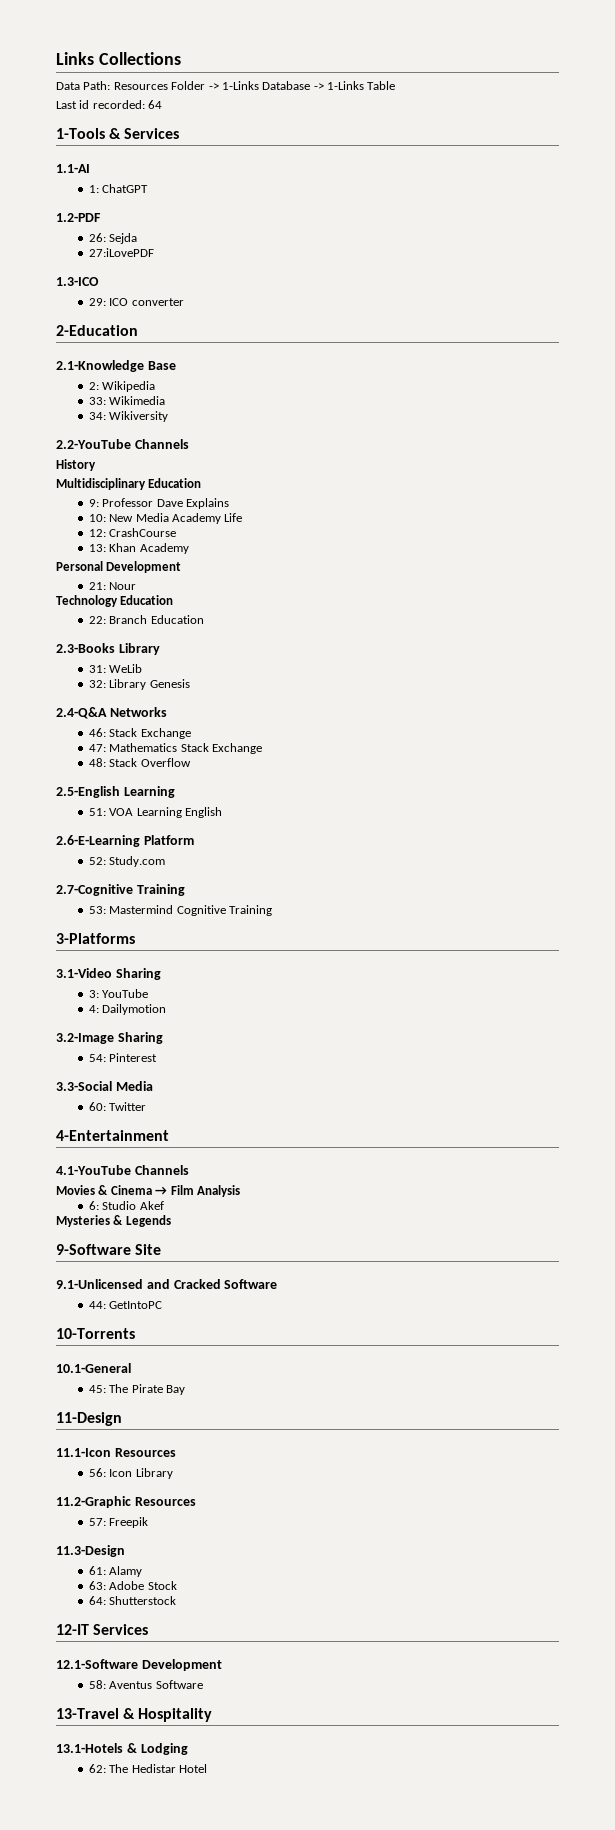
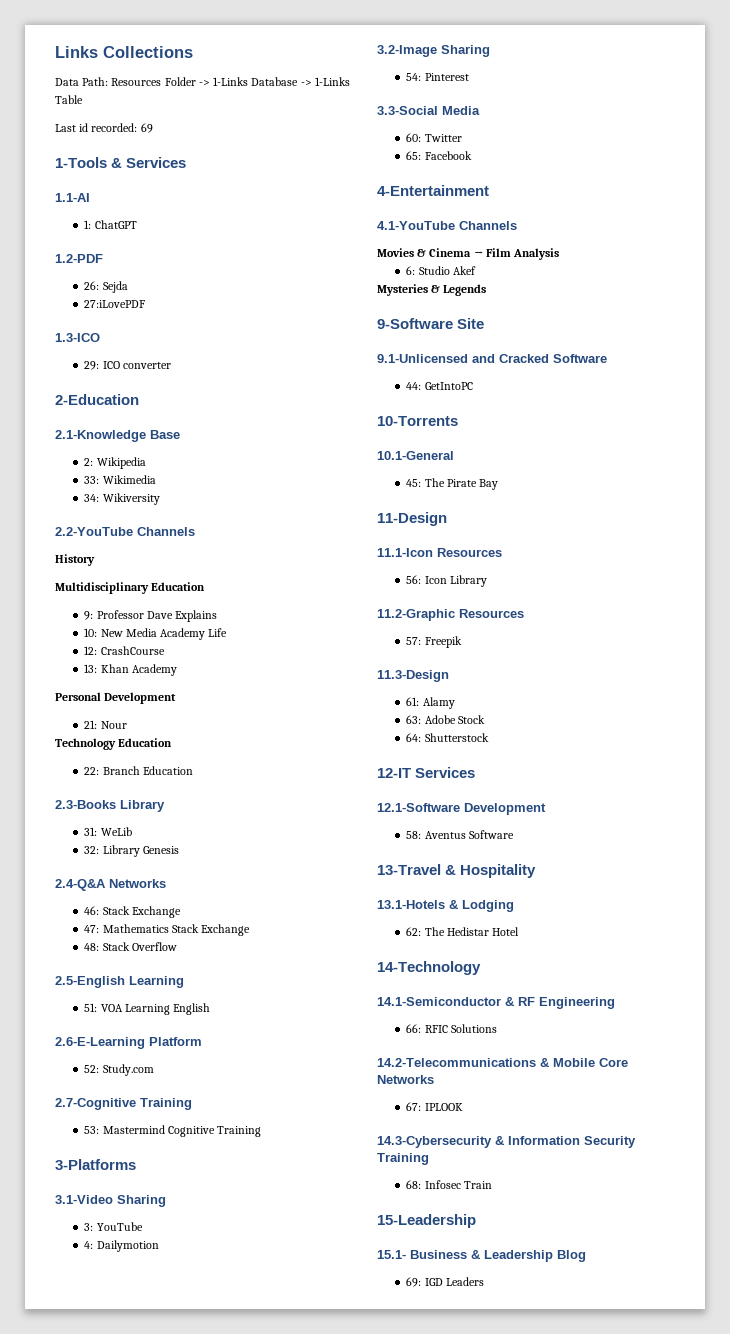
[148,100,163,109] 64 -> [140,123,153,133] 69
(147, 1106) none -> [406,151,472,160] // 65: Facebook
(207, 1768) none -> [377,961,481,975] [377,997,615,1009] [406,1024,497,1033] [377,1058,628,1067] [377,1075,434,1084] [406,1102,463,1111] [377,1136,636,1148] [377,1153,429,1165] [406,1180,492,1189] [377,1214,476,1228] [377,1250,586,1262] [406,1277,484,1287] // 14-Technology // 14.1-Semiconductor & RF Engineering // 66: RFIC Solutions // 14.2-Telecommunications & Mobile Core Networks // 67: IPLOOK // 14.3-Cybersecurity & Information Security Training // 68: Infosec Train // 15-Leadership // 15.1- Business & Leadership Blog // 69: IGD Leaders

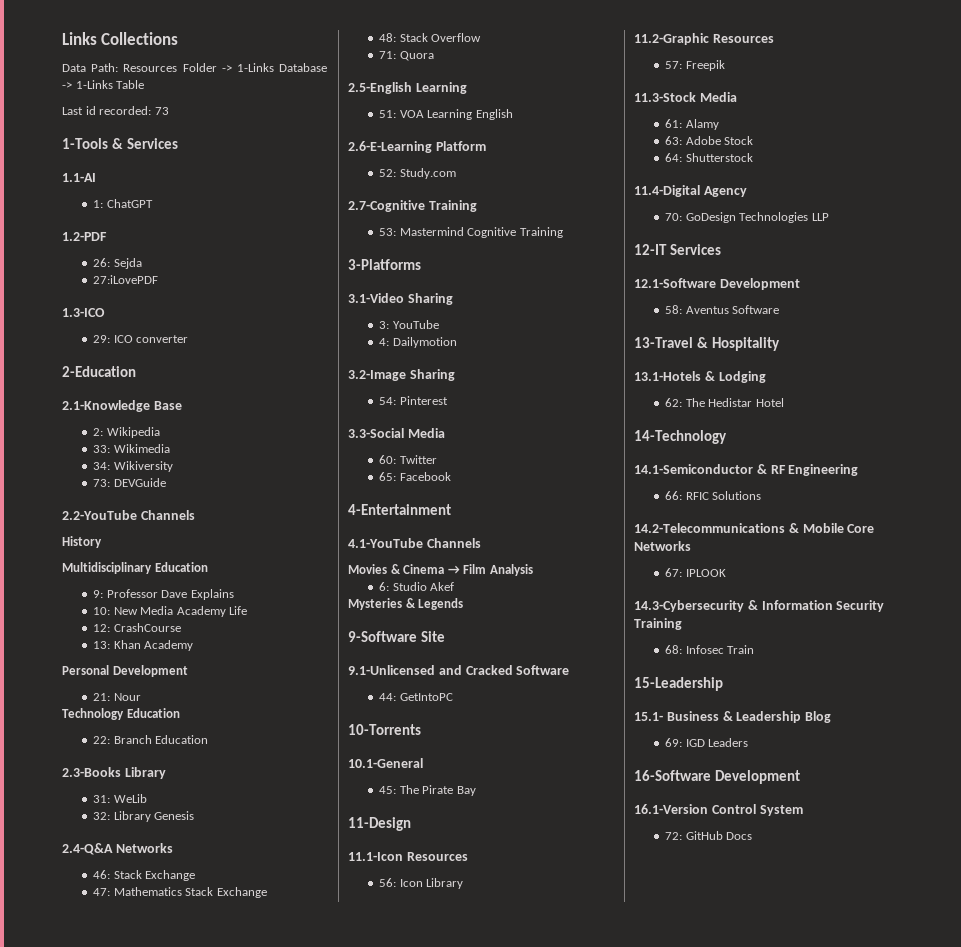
[140,123,153,133] 69 -> [154,107,169,115] 73
(160, 499) none -> [93,478,166,487] // 73: DEVGuide
(177, 946) none -> [379,51,434,61] // 71: Quora
[377,670,449,682] 11.3-Design -> [634,92,737,102] 11.3-Stock Media
(489, 737) none -> [634,185,747,197] [665,212,829,223] // 11.4-Digital Agency // 70: GoDesign Technologies LLP
(484, 1281) none -> [634,770,801,784] [634,804,803,816] [665,831,753,840] // 16-Software Development // 16.1-Version Control System // 72: GitHub Docs

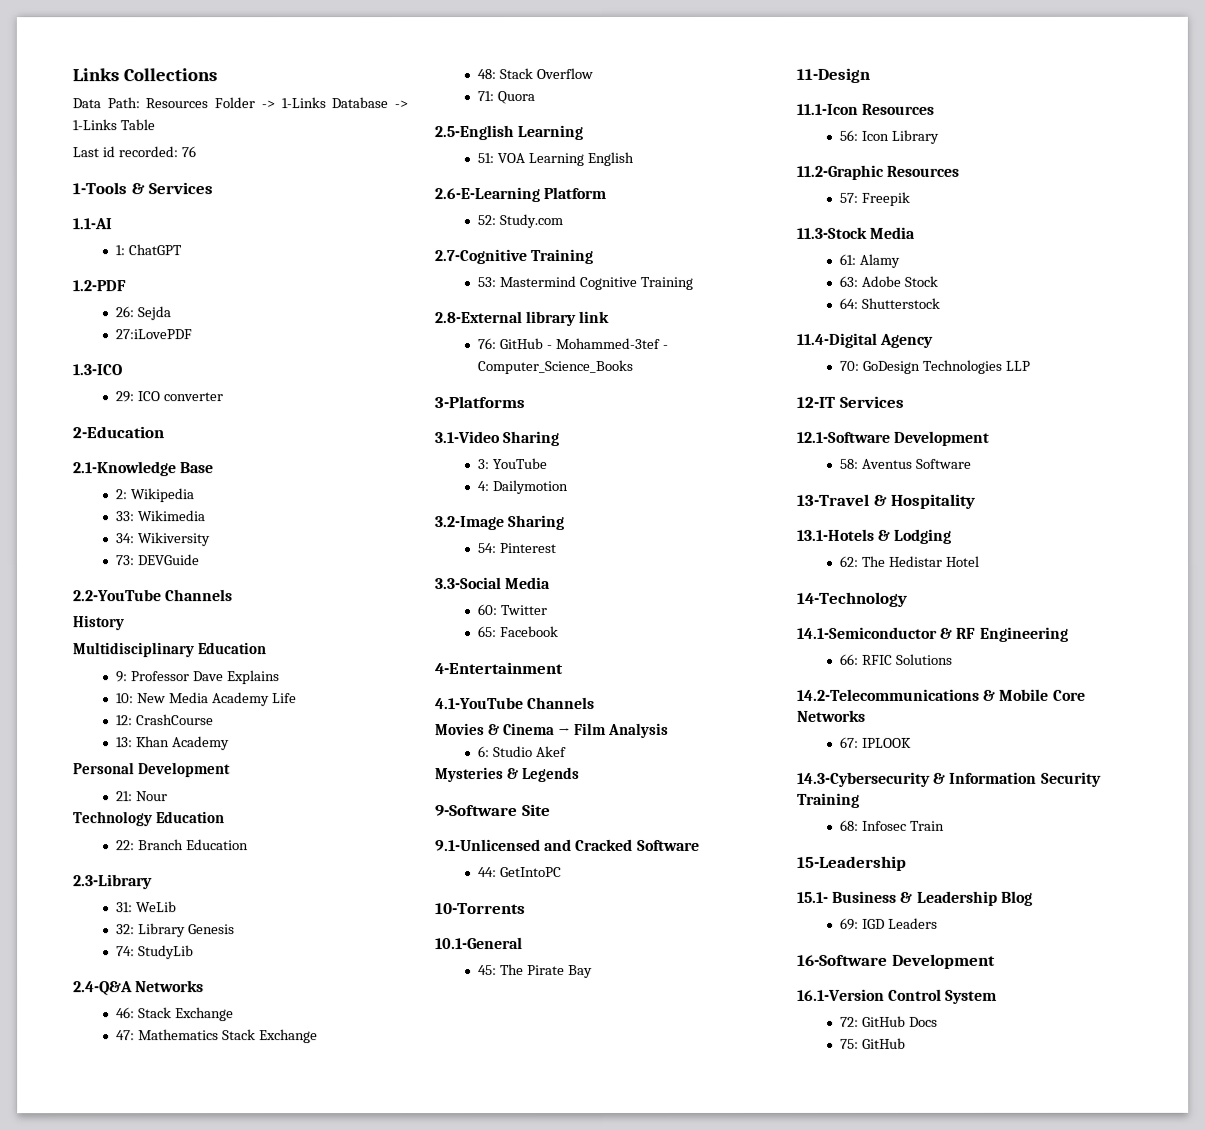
[154,107,169,115] 73 -> [180,146,196,158] 76
[62,767,166,779] 2.3-Books Library -> [73,874,153,890] 2.3-Library
(195, 815) none -> [116,945,195,960] // 74: StudyLib
(563, 232) none -> [434,310,610,327] [477,337,668,350] [477,359,634,375] // 2.8-External library link // 76: GitHub - Mohammed-3tef - Computer_Science_Books
(753, 836) none -> [840,1037,907,1049] // 75: GitHub

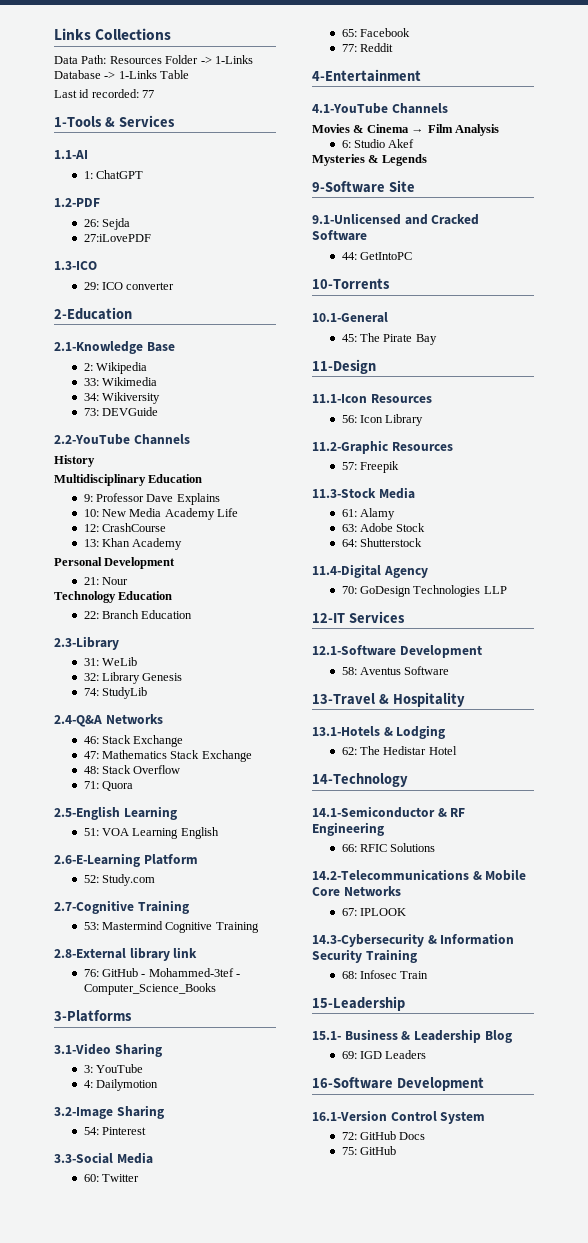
[180,146,196,158] 76 -> [142,90,155,98] 77
(560, 632) none -> [341,43,394,52] // 77: Reddit

